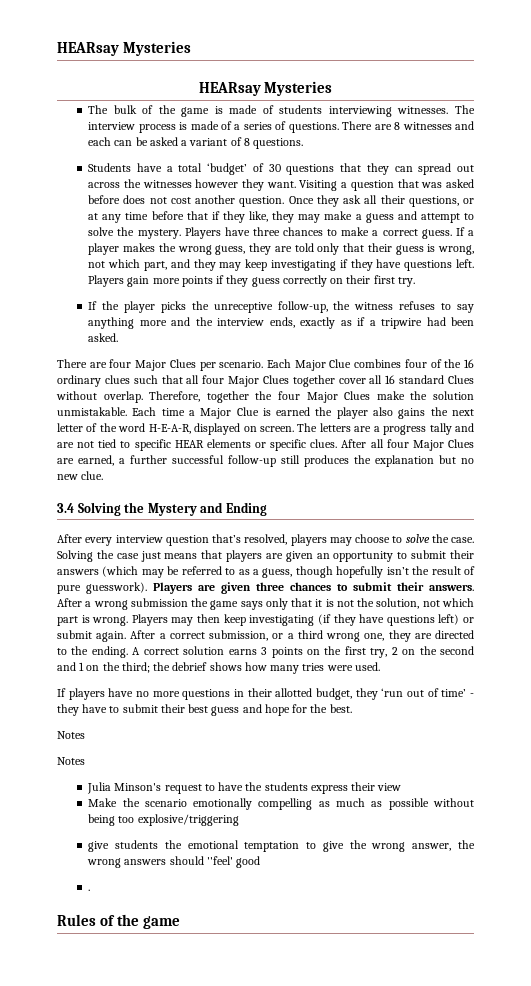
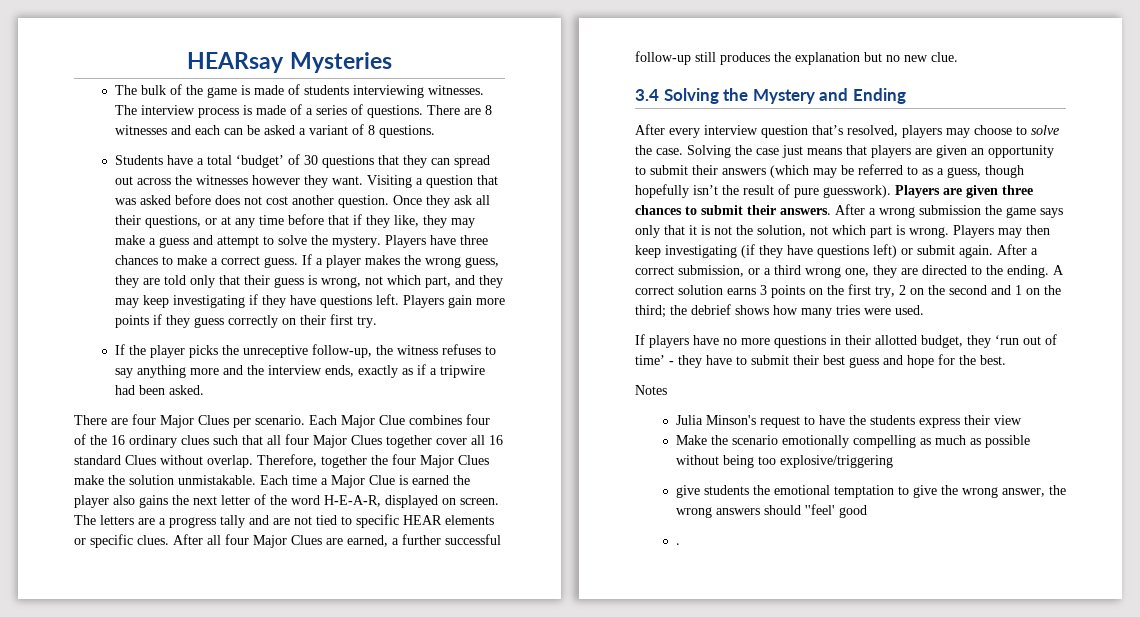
[57,41,191,56] [198,81,333,96] HEARsay Mysteries // HEARsay Mysteries -> [187,52,392,73] HEARsay Mysteries
[57,757,85,765] // Notes -> (667, 390) none
[57,914,180,929] // Rules of the game -> (680, 544) none

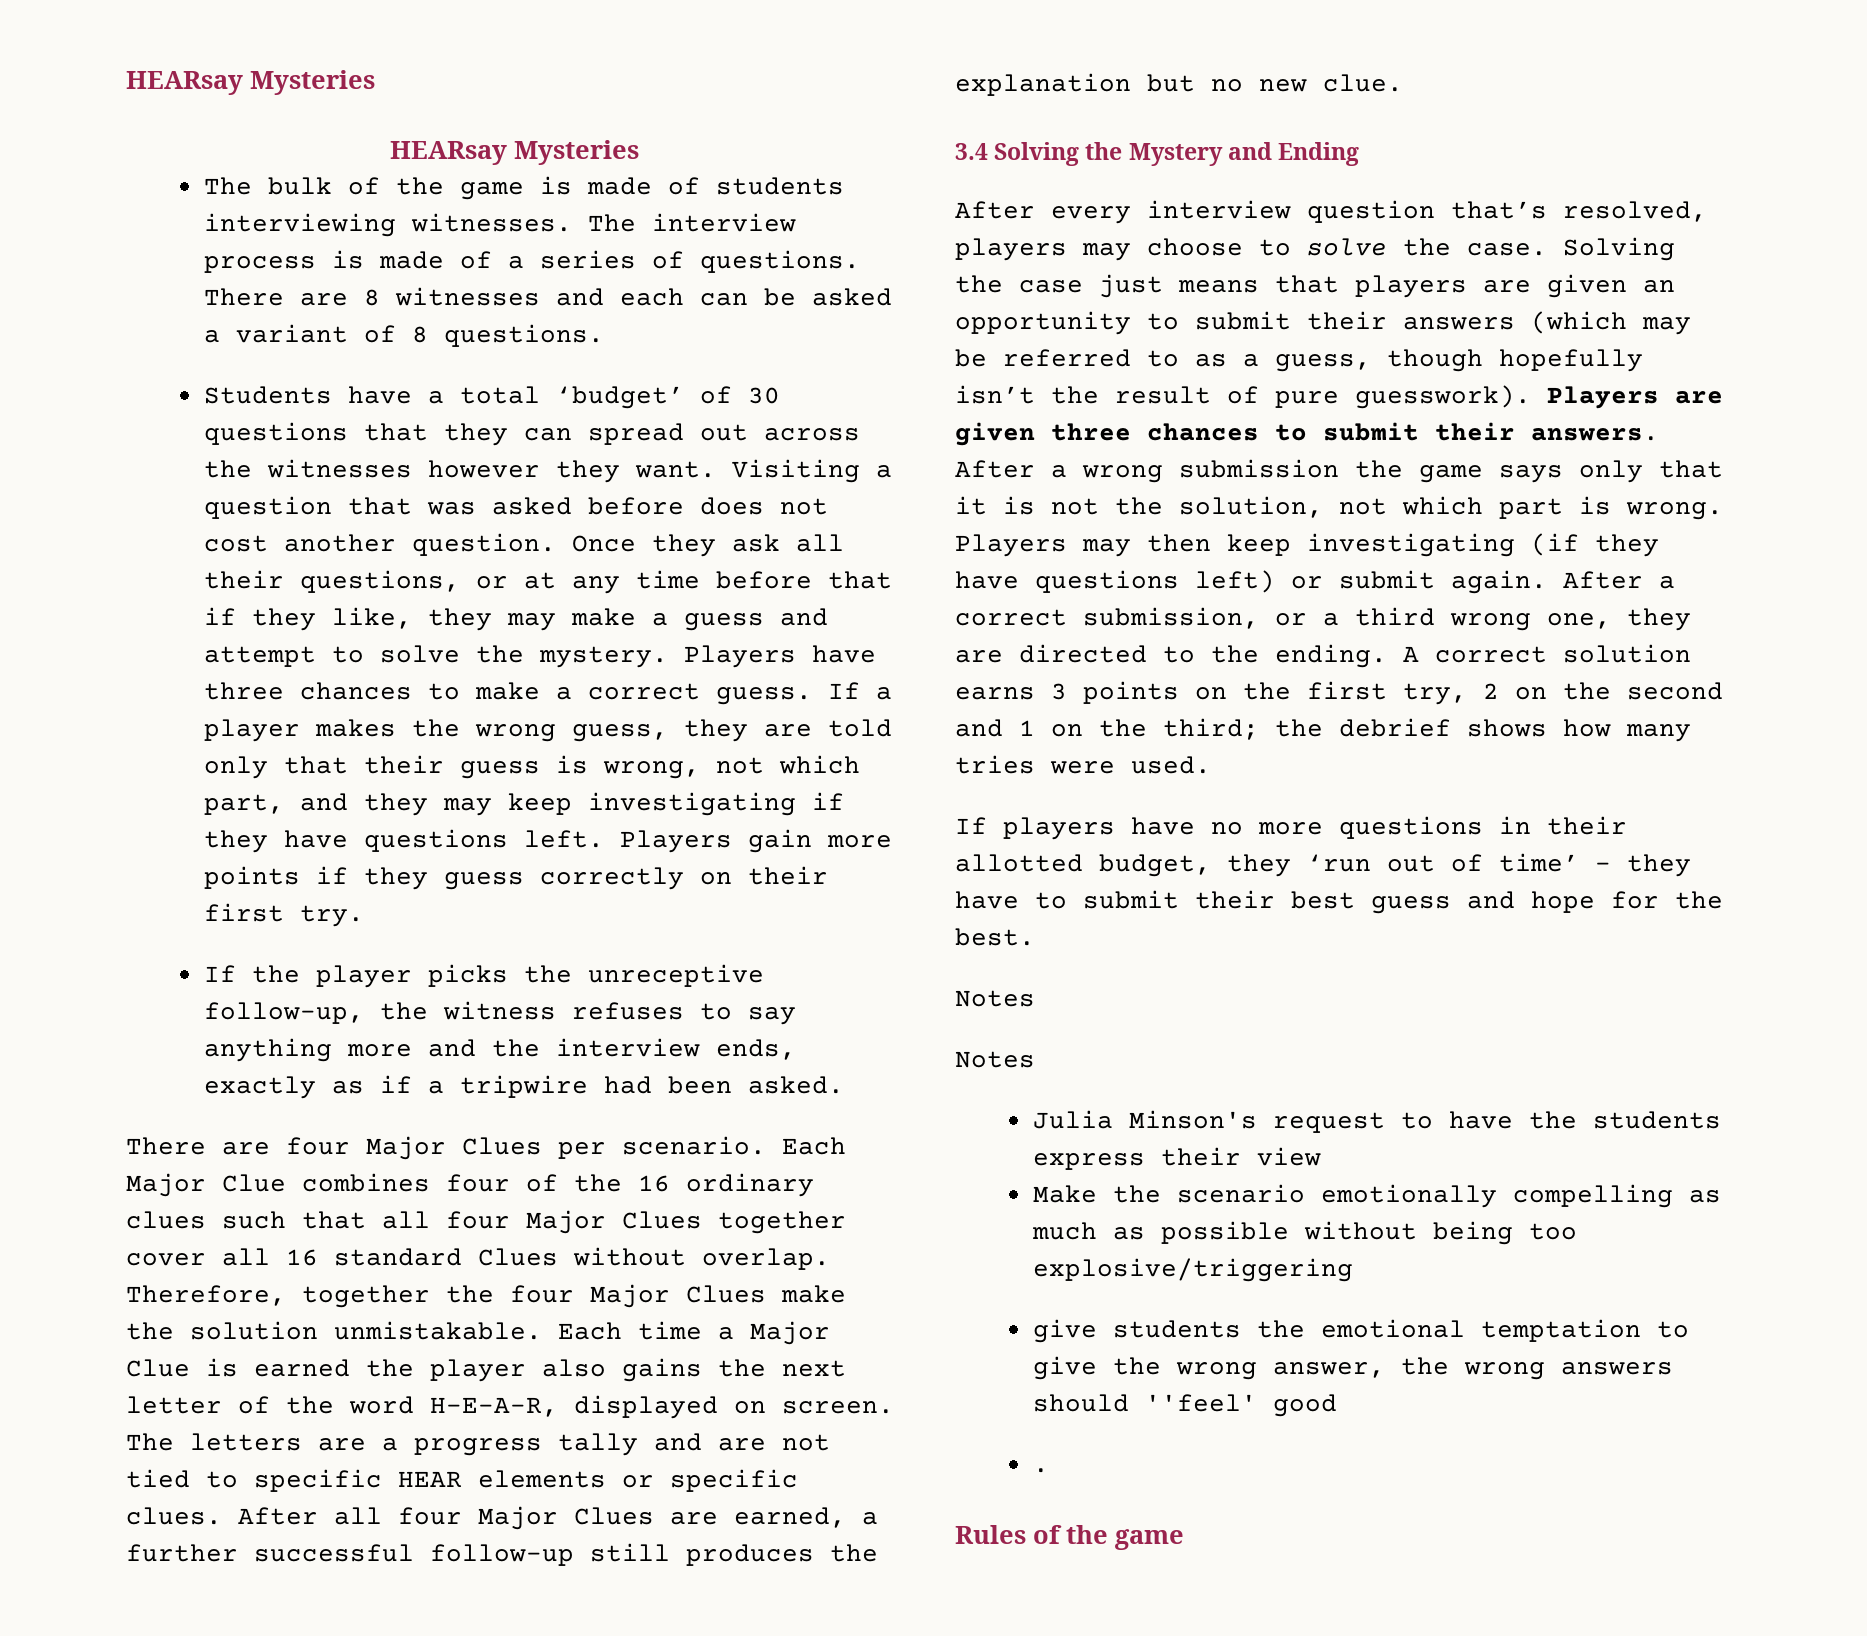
[187,52,392,73] HEARsay Mysteries -> [126,70,375,95] [389,140,639,165] HEARsay Mysteries // HEARsay Mysteries
(667, 390) none -> [955,1051,1035,1068] // Notes
(680, 544) none -> [955,1525,1184,1550] // Rules of the game

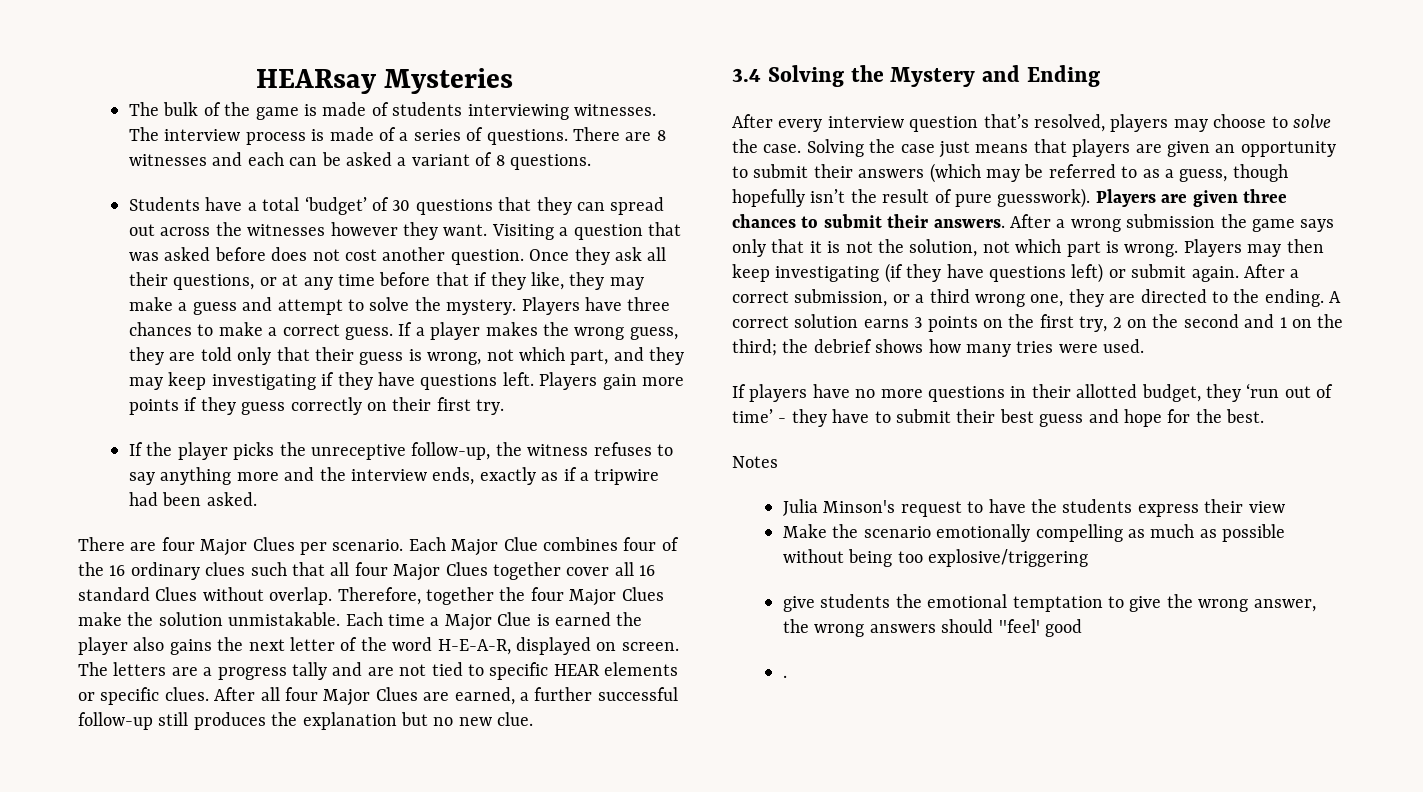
[126,70,375,95] [389,140,639,165] HEARsay Mysteries // HEARsay Mysteries -> [255,68,514,94] HEARsay Mysteries
[955,1051,1035,1068] // Notes -> (778, 462) none
[955,1525,1184,1550] // Rules of the game -> (787, 676) none

